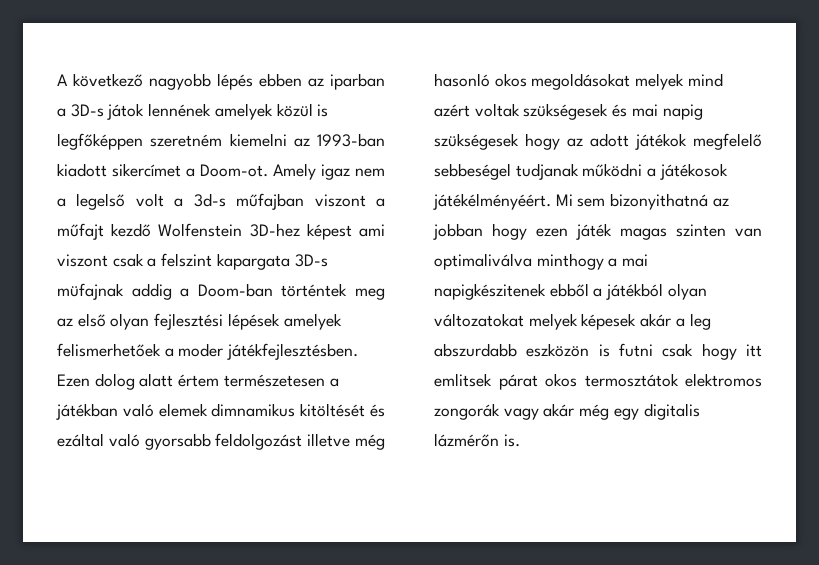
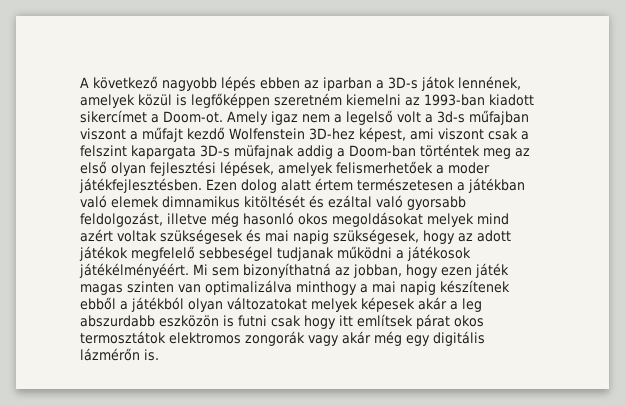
[148,103,212,117] lennének -> [458,76,521,90] lennének,
[306,223,352,240] képest -> [359,127,406,142] képest,
[227,313,280,330] lépések -> [220,161,274,176] lépések,
[215,433,303,450] feldolgozást -> [80,212,163,227] feldolgozást,
[434,133,519,150] szükségesek -> [333,229,419,244] szükségesek,
[610,193,729,210] [433,223,483,240] bizonyithatná az jobban -> [243,263,402,278] bizonyíthatná az jobban,
[434,253,532,270] optimaliválva -> [205,280,292,295] optimalizálva
[434,283,546,300] napigkészitenek -> [400,280,510,295] napig készítenek
[434,373,492,387] emlitsek -> [357,314,413,327] említsek
[643,403,700,420] digitalis -> [433,331,485,346] digitális

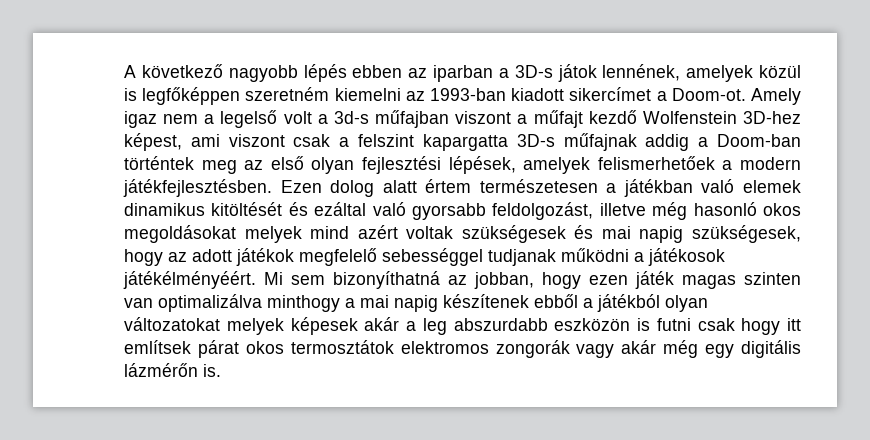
[131,145,294,159] kapargata 3D-s müfajnak -> [422,133,637,151] kapargatta 3D-s műfajnak
[448,162,490,174] moder -> [740,157,802,170] modern
[162,196,240,208] dimnamikus -> [124,203,205,216] dinamikus
[199,246,273,261] sebbeségel -> [382,248,483,266] sebességgel

